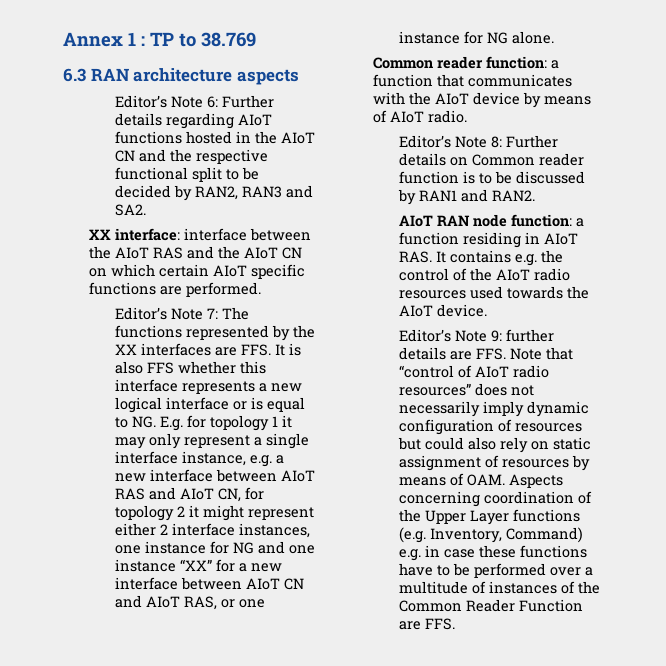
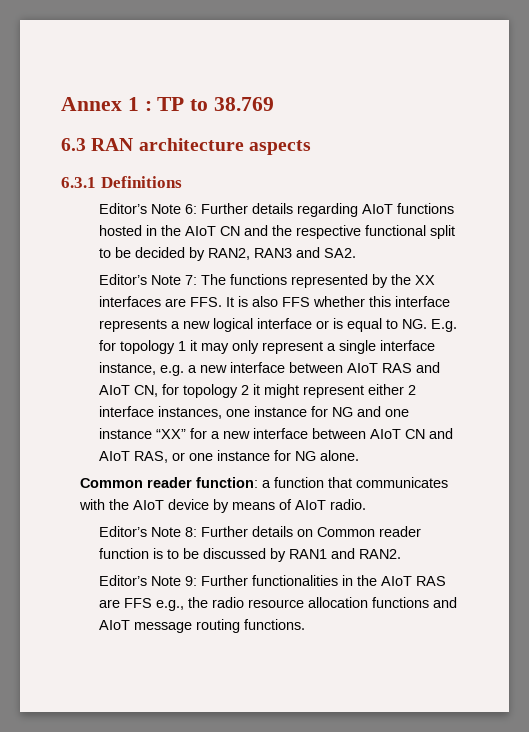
(299, 77) none -> [61,176,182,188] // 6.3.1 Definitions
[89,228,312,241] [89,246,303,259] [89,264,306,279] [89,282,262,297] // XX interface: interface between the AIoT RAS and the AIoT CN on which certain AIoT specific functions are performed. -> (356, 253) none
[399,214,585,227] [399,232,579,248] [399,250,564,266] [399,268,571,281] [399,286,590,299] [399,304,488,317] [399,329,555,342] [399,347,574,360] [399,365,550,378] [399,383,535,396] [399,401,590,417] [399,419,583,435] [398,437,592,453] [399,455,591,471] [399,473,564,488] [399,491,593,507] [399,509,581,525] [399,527,584,543] [399,545,588,561] [399,563,594,578] [399,581,601,594] [399,599,584,612] [399,618,456,630] AIoT RAN node function: a function residing in AIoT RAS. It contains e.g. the control of the AIoT radio resources used towards the AIoT device. // Editor’s Note 9: further details are FFS. Note that “control of AIoT radio resources” does not necessarily imply dynamic configuration of resources but could also rely on static assignment of resources by means of OAM. Aspects concerning coordination of the Upper Layer functions (e.g. Inventory, Command) e.g. in case these functions have to be performed over a multitude of instances of the Common Reader Function are FFS. -> [98,575,446,586] [98,597,457,611] [98,619,305,633] Editor’s Note 9: Further functionalities in the AIoT RAS are FFS e.g., the radio resource allocation functions and AIoT message routing functions.

